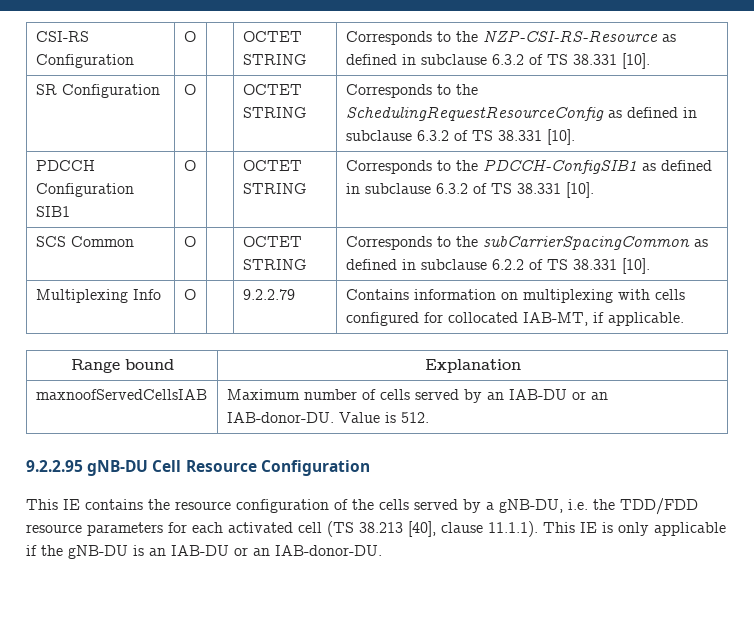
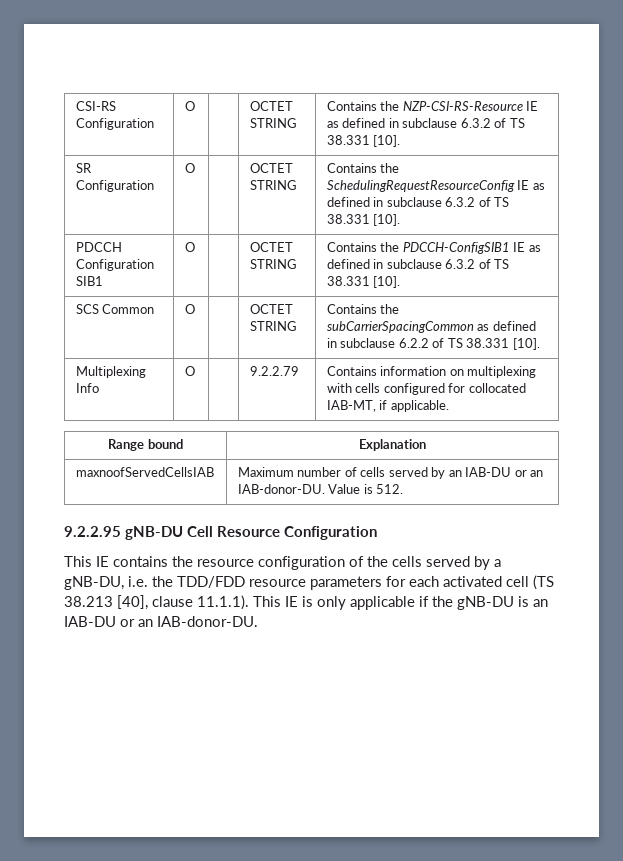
[345,31,451,45] Corresponds to -> [326,101,377,111] Contains
(658, 36) none -> [526,101,539,111] IE
[345,84,451,98] Corresponds to -> [326,163,377,173] Contains
(604, 113) none -> [517,180,530,190] IE
[345,160,451,174] Corresponds to -> [326,242,377,252] Contains
(637, 166) none -> [513,242,526,252] IE
[345,236,451,250] Corresponds to -> [326,304,377,314] Contains

